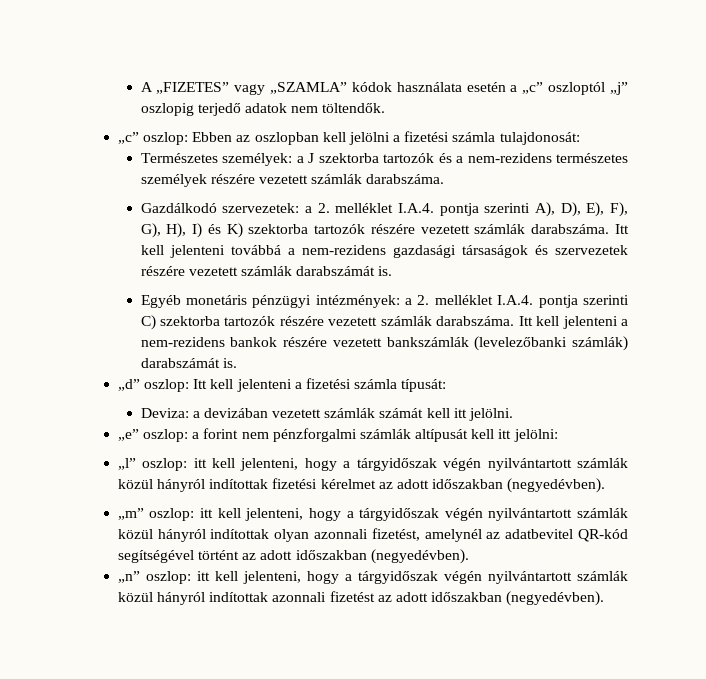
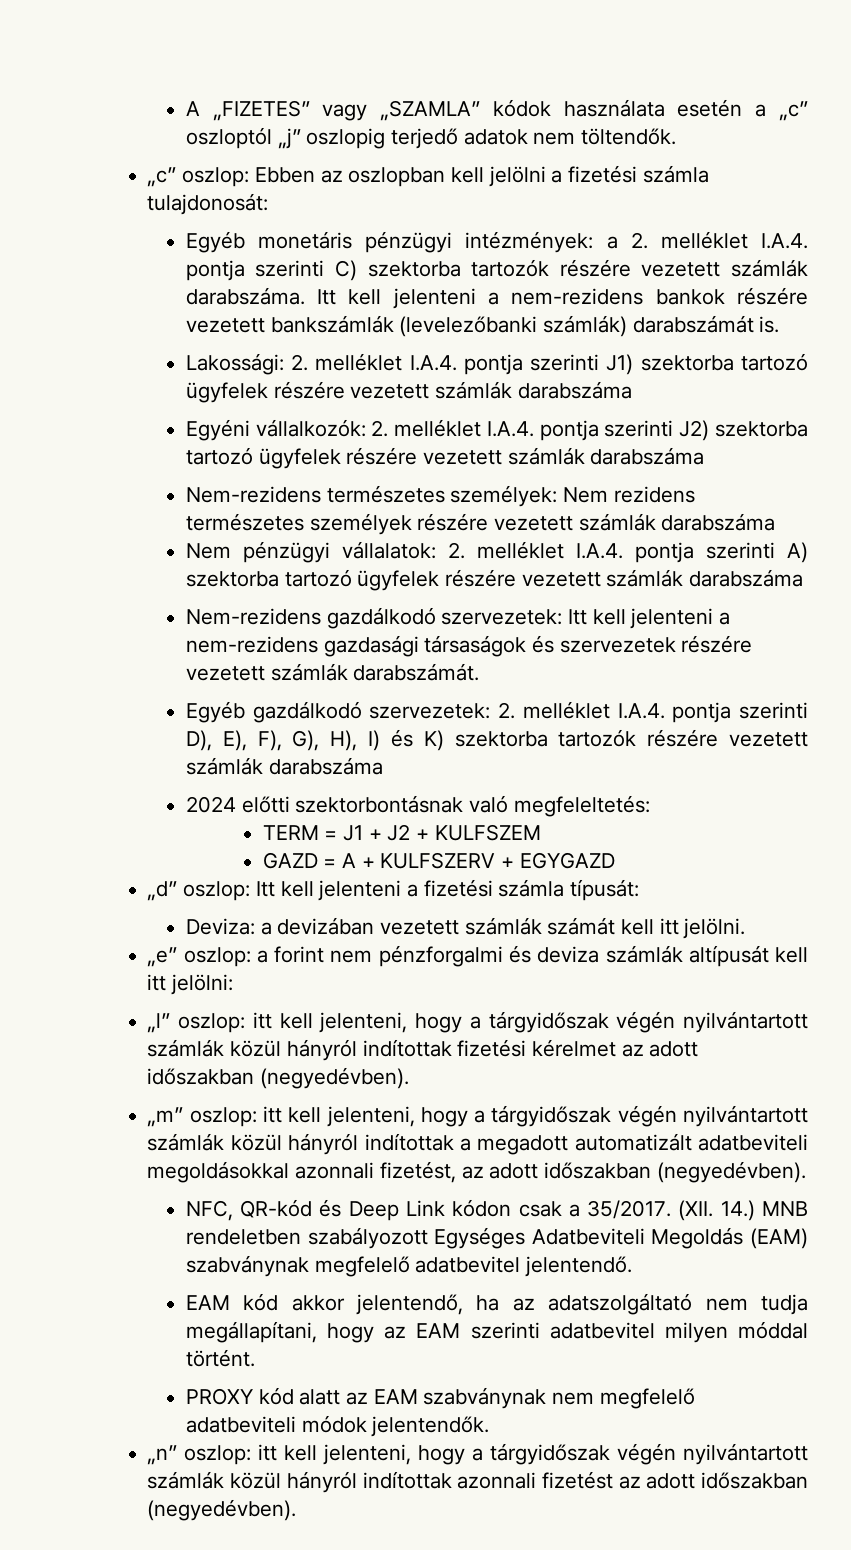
[140,153,628,166] [140,174,445,187] [140,202,628,217] [140,223,629,238] [140,245,628,258] [140,266,393,276] // Természetes személyek: a J szektorba tartozók és a nem-rezidens természetes személyek részére vezetett számlák darabszáma. // Gazdálkodó szervezetek: a 2. melléklet I.A.4. pontja szerinti A), D), E), F), G), H), I) és K) szektorba tartozók részére vezetett számlák darabszáma. Itt kell jelenteni továbbá a nem-rezidens gazdasági társaságok és szervezetek részére vezetett számlák darabszámát is. -> (269, 204) none
(237, 363) none -> [185,353,809,375] [185,381,632,403] [185,419,809,441] [185,447,705,469] [185,485,695,507] [185,513,776,535] [185,541,809,563] [185,569,803,591] [185,607,730,629] [185,635,753,657] [185,663,480,681] [185,701,809,723] [185,729,808,751] [185,757,383,775] [185,795,650,817] [262,824,541,841] [262,852,615,869] // Lakossági: 2. melléklet I.A.4. pontja szerinti J1) szektorba tartozó ügyfelek részére vezetett számlák darabszáma // Egyéni vállalkozók: 2. melléklet I.A.4. pontja szerinti J2) szektorba tartozó ügyfelek részére vezetett számlák darabszáma // Nem-rezidens természetes személyek: Nem rezidens természetes személyek részére vezetett számlák darabszáma // Nem pénzügyi vállalatok: 2. melléklet I.A.4. pontja szerinti A) szektorba tartozó ügyfelek részére vezetett számlák darabszáma // Nem-rezidens gazdálkodó szervezetek: Itt kell jelenteni a nem-rezidens gazdasági társaságok és szervezetek részére vezetett számlák darabszámát. // Egyéb gazdálkodó szervezetek: 2. melléklet I.A.4. pontja szerinti D), E), F), G), H), I) és K) szektorba tartozók részére vezetett számlák darabszáma // 2024 előtti szektorbontásnak való megfeleltetés: // TERM = J1 + J2 + KULFSZEM // GAZD = A + KULFSZERV + EGYGAZD
(357, 435) none -> [508,945,600,963] és deviza
[274,528,628,542] [117,549,469,564] olyan azonnali fizetést, amelynél az adatbevitel QR-kód segítségével történt az adott időszakban (negyedévben). -> [459,1133,808,1155] [147,1161,806,1183] [185,1199,808,1221] [185,1227,808,1249] [185,1255,632,1277] [185,1293,808,1315] [185,1321,808,1343] [185,1349,255,1367] [185,1387,695,1409] [185,1415,490,1437] a megadott automatizált adatbeviteli megoldásokkal azonnali fizetést, az adott időszakban (negyedévben). // NFC, QR-kód és Deep Link kódon csak a 35/2017. (XII. 14.) MNB rendeletben szabályozott Egységes Adatbeviteli Megoldás (EAM) szabványnak megfelelő adatbevitel jelentendő. // EAM kód akkor jelentendő, ha az adatszolgáltató nem tudja megállapítani, hogy az EAM szerinti adatbevitel milyen móddal történt. // PROXY kód alatt az EAM szabványnak nem megfelelő adatbeviteli módok jelentendők.

